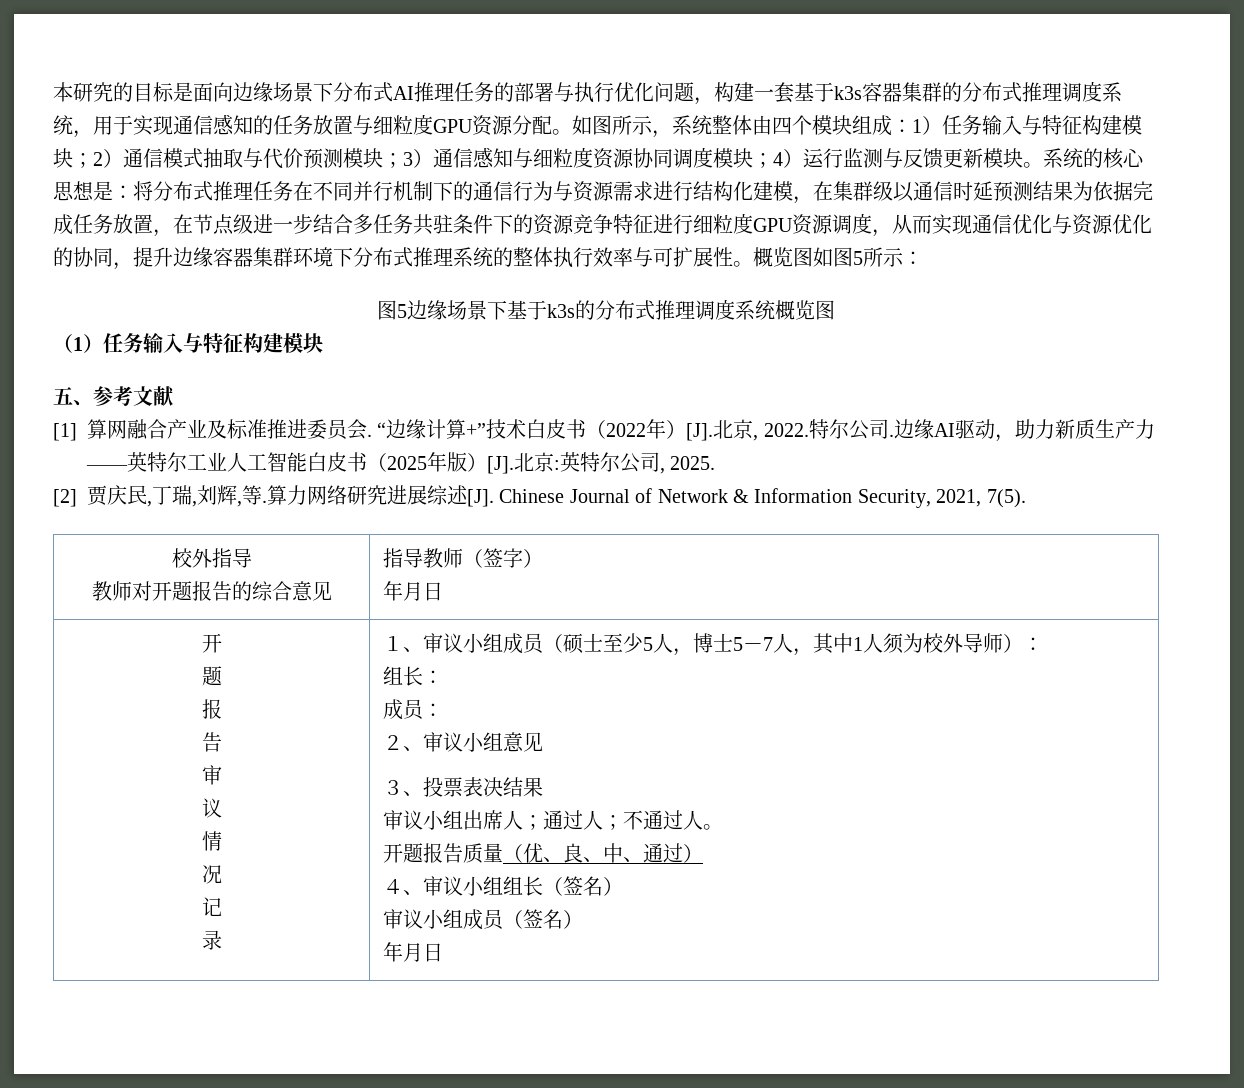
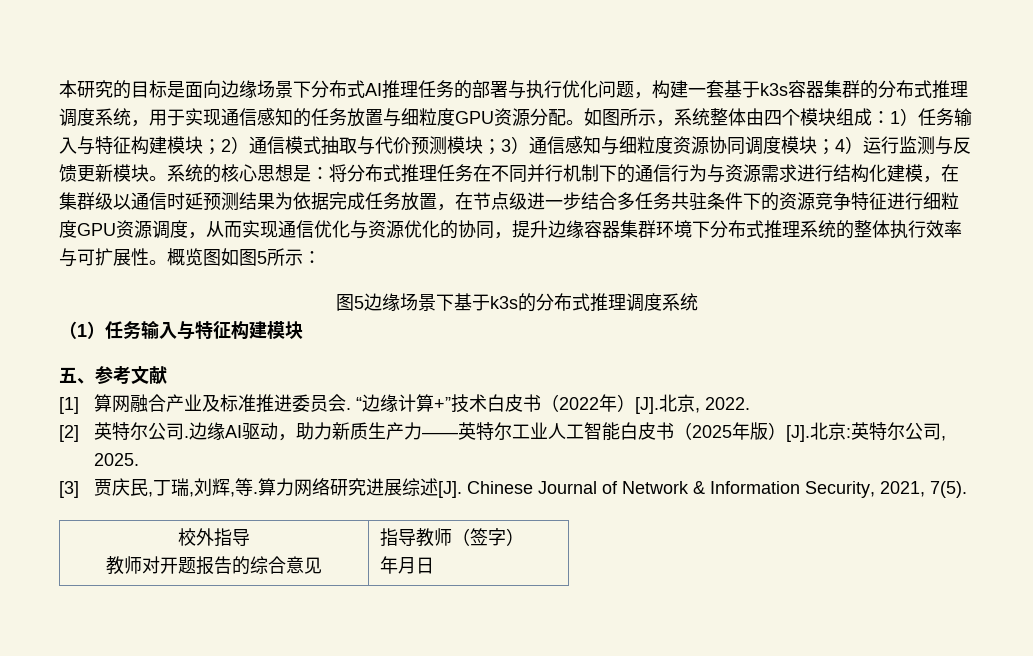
[775,300,835,320] 概览图 -> (698, 302) none
(809, 430) none -> [59,422,112,442] // [2]英
[53,489,77,507] [2] -> [59,481,79,498] [3]
[201,633,222,653] [201,666,222,686] [201,699,222,719] [201,732,222,752] [201,765,222,785] [201,798,222,818] [201,831,222,851] [201,865,222,884] [201,897,222,916] [201,930,222,950] [383,633,1044,656] [383,666,444,686] [383,699,444,720] [383,732,544,752] [383,777,544,797] [383,810,724,830] [383,843,704,863] [383,876,624,896] [383,909,584,930] [383,942,444,962] // 开 // 题 // 报 // 告 // 审 // 议 // 情 // 况 // 记 // 录 | １、审议小组成员（硕士至少5人，博士5－7人，其中1人须为校外导师）： // 组长： // 成员： // ２、审议小组意见 // ３、投票表决结果 // 审议小组出席人；通过人；不通过人。 // 开题报告质量（优、良、中、通过） // ４、审议小组组长（签名） // 审议小组成员（签名） // 年月日 -> (434, 565) none

